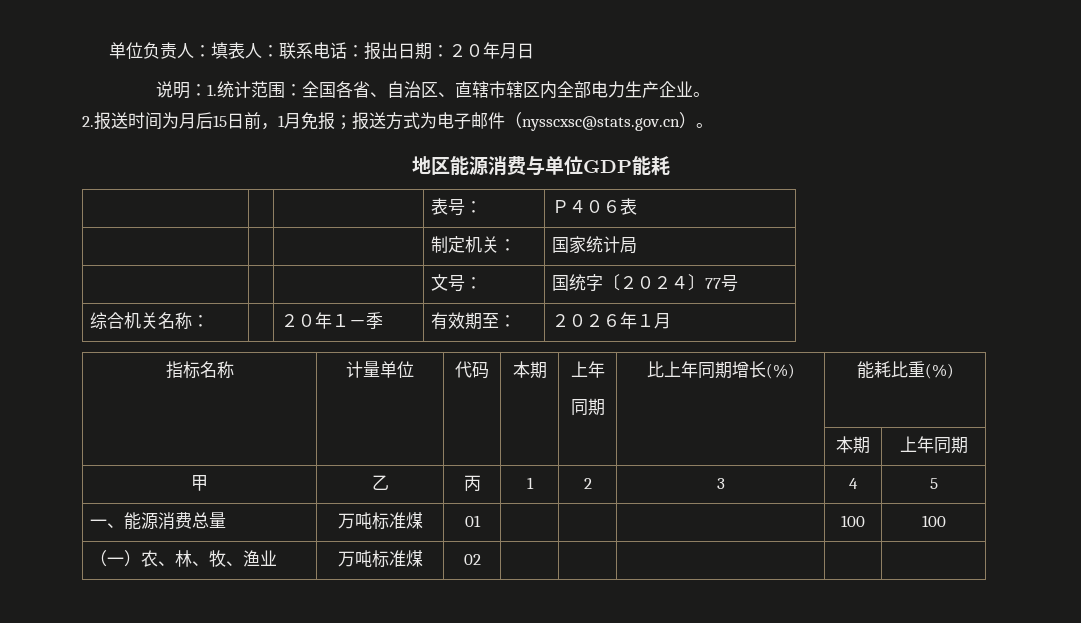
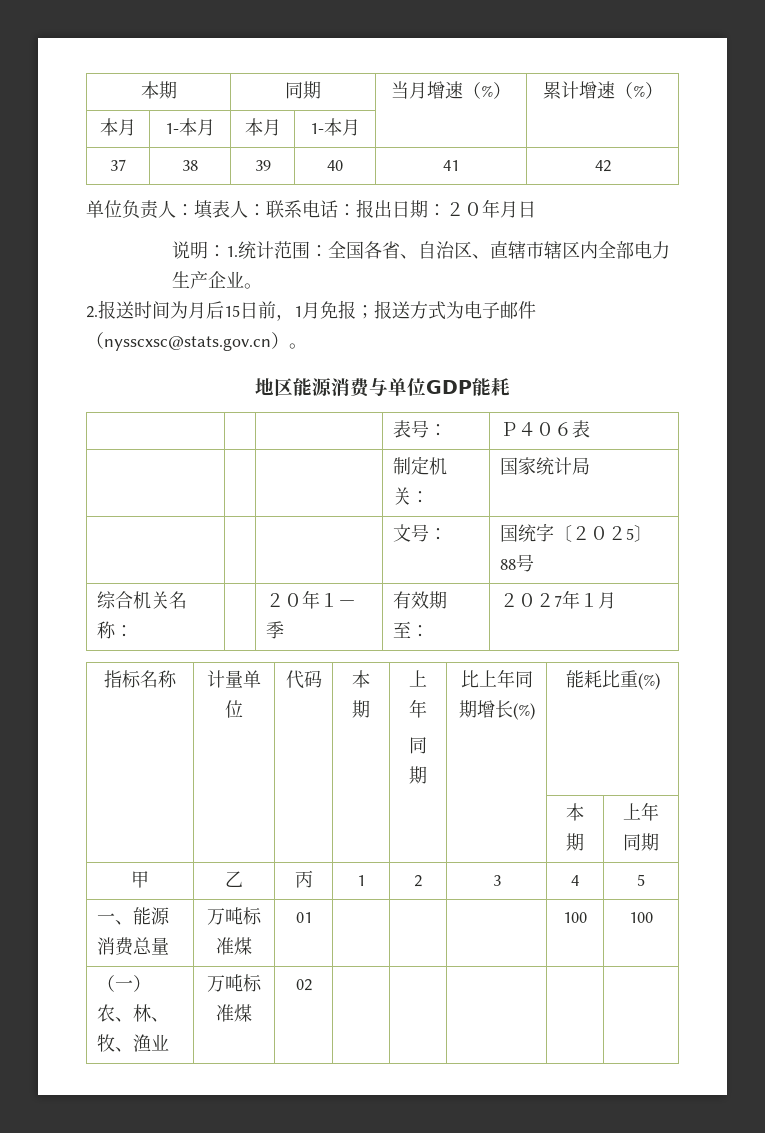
(108, 50) none -> [140,81,177,99] [285,81,321,99] [391,81,511,99] [542,81,663,99] [100,118,136,136] [165,118,215,136] [244,118,281,136] [310,118,360,136] [110,159,126,171] [182,160,198,171] [254,160,271,171] [327,160,343,171] [443,160,459,171] [594,160,611,172] 本期 | 同期 | 当月增速（%） | 累计增速（%） // 本月 | 1-本月 | 本月 | 1-本月 | | // 37 | 38 | 39 | 40 | 41 | 42 //
[671,274,722,291] ４〕77 -> [626,525,653,542] [500,559,517,570] 5〕88
[603,314,621,327] ６ -> [554,595,563,607] 7

